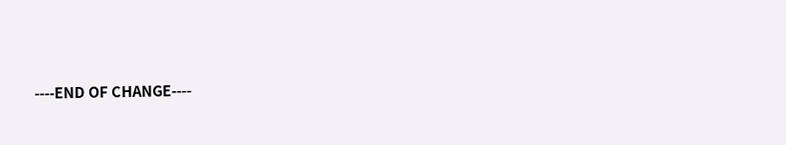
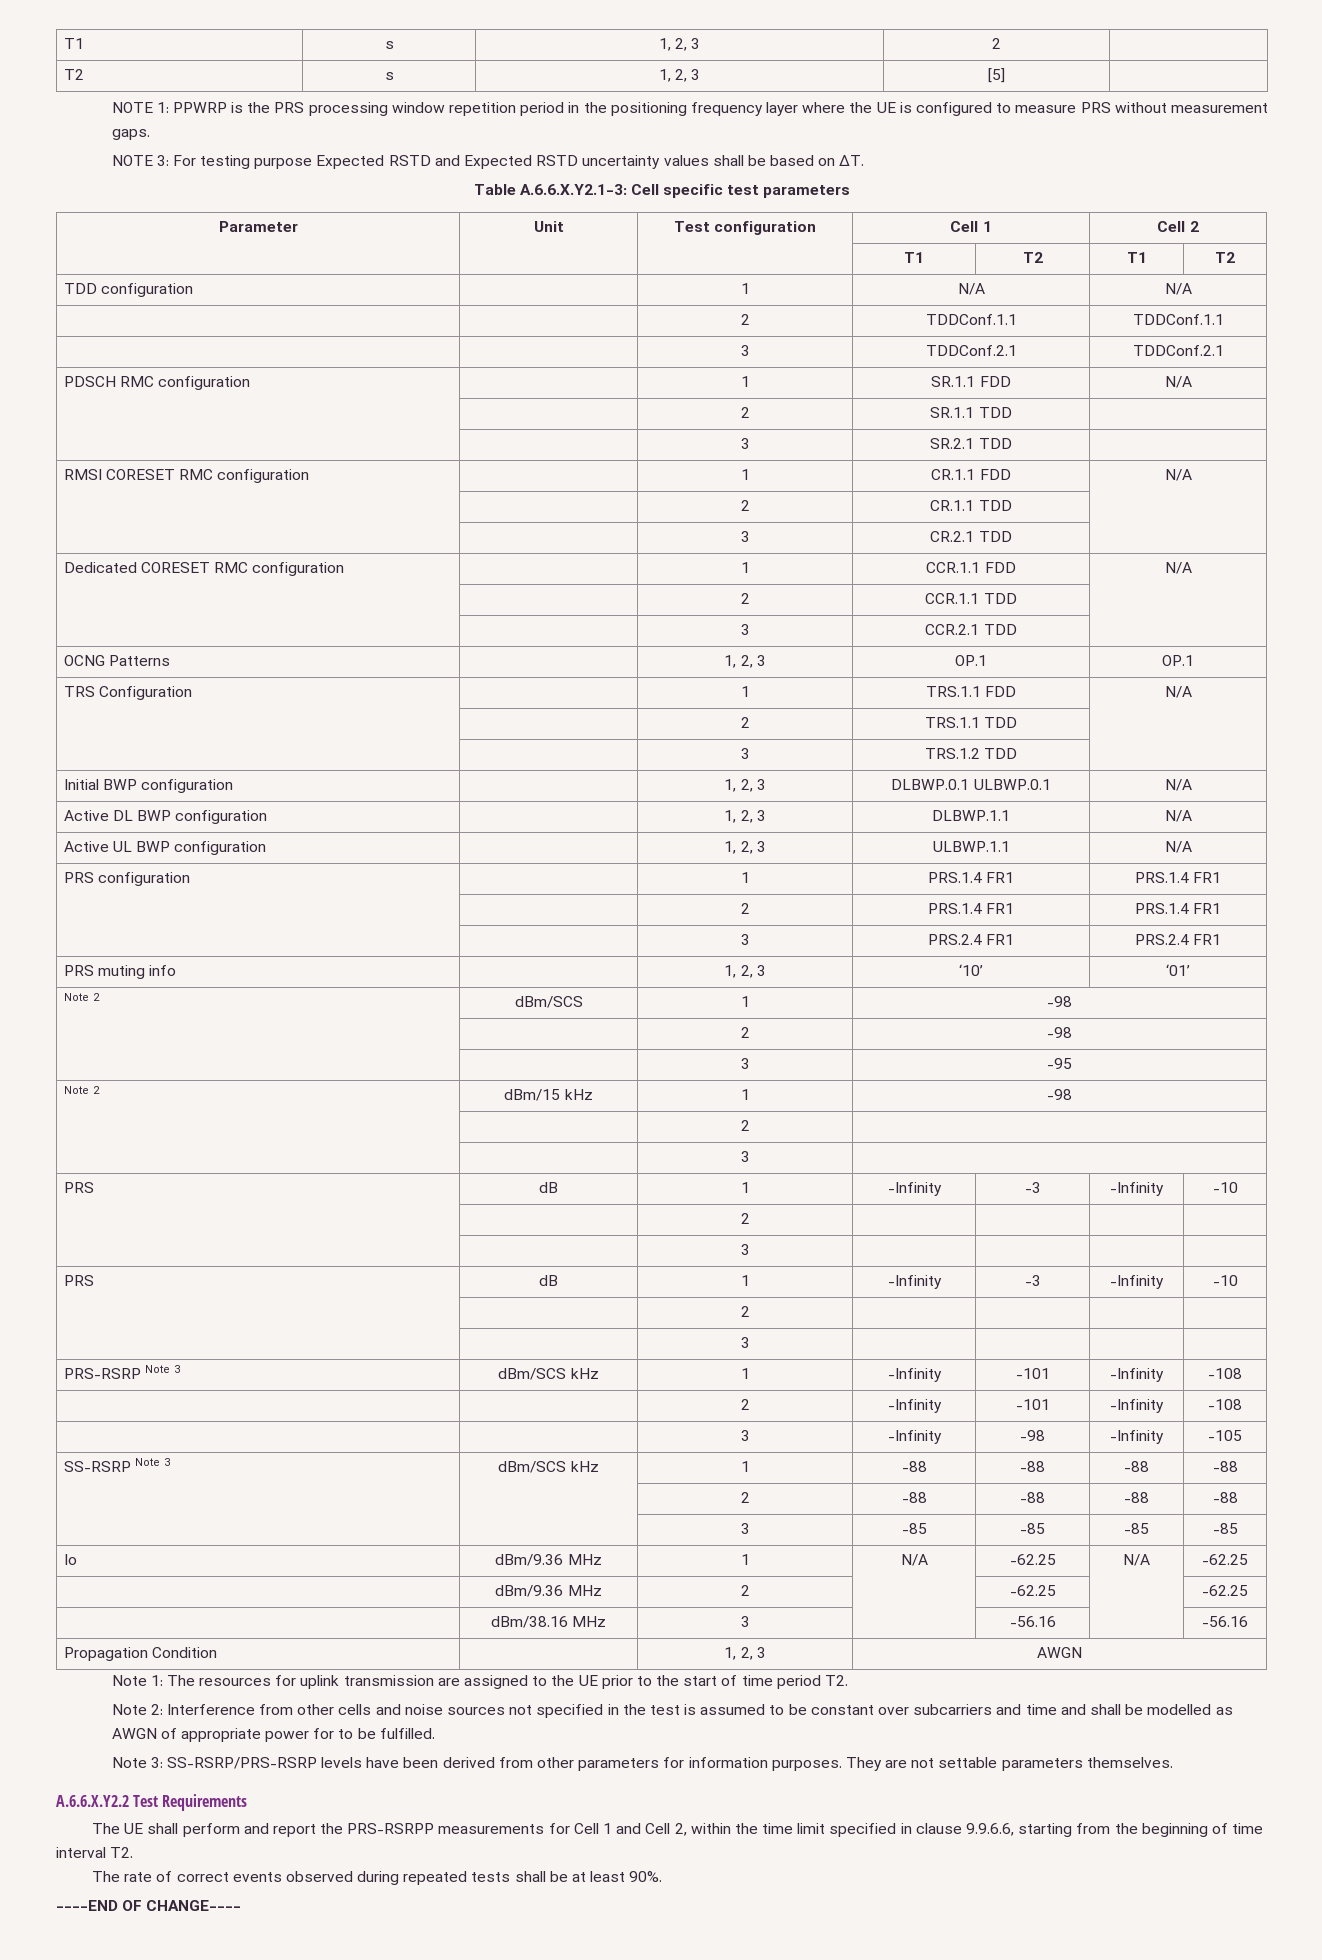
(34, 92) none -> [63,38,84,49] [384,41,394,49] [658,38,701,51] [992,38,1001,49] [63,69,84,80] [384,72,394,80] [658,69,701,82] [988,68,1005,83] [111,102,1268,116] [111,129,150,140] [111,155,865,169] [473,184,851,198] [218,221,298,232] [533,221,564,232] [673,221,817,235] [950,221,992,232] [1157,221,1199,232] [904,252,924,263] [1022,252,1043,263] [1126,252,1147,263] [1215,252,1235,263] [63,283,193,297] [740,283,750,294] [957,283,985,295] [1164,283,1192,295] [740,314,750,325] [925,314,1017,325] [1132,314,1224,325] [740,345,750,356] [925,345,1017,356] [1132,345,1224,356] [63,376,251,390] [740,376,750,387] [931,376,1011,387] [1164,376,1192,388] [740,407,750,418] [930,407,1012,418] [740,438,750,449] [930,438,1012,449] [63,469,310,483] [740,469,750,480] [931,469,1011,480] [1164,469,1192,481] [740,500,750,511] [930,500,1012,511] [740,531,750,542] [930,531,1012,542] [63,562,345,576] [740,562,750,573] [926,562,1016,573] [1164,562,1192,574] [740,593,750,604] [925,593,1017,604] [740,624,750,635] [925,624,1017,635] [63,655,170,666] [724,655,766,668] [955,655,987,666] [1162,655,1194,666] [63,686,192,700] [740,686,750,697] [925,686,1017,697] [1164,686,1192,698] [740,717,750,728] [924,717,1018,728] [740,748,750,759] [924,748,1018,759] [63,779,234,793] [724,779,766,792] [891,779,1051,790] [1164,779,1192,791] [63,810,268,824] [724,810,766,823] [932,810,1010,821] [1164,810,1192,822] [63,841,267,855] [724,841,766,854] [932,841,1010,852] [1164,841,1192,853] [63,872,190,886] [740,872,750,883] [927,872,1015,883] [1134,872,1222,883] [740,903,750,914] [927,903,1015,914] [1134,903,1222,914] [740,934,750,945] [927,934,1015,945] [1134,934,1222,945] [63,965,177,979] [724,965,766,978] [959,964,983,976] [1166,964,1190,976] [63,993,100,1001] [514,996,583,1008] [740,996,750,1007] [1047,996,1072,1007] [740,1027,750,1038] [1047,1027,1072,1038] [740,1058,750,1069] [1047,1058,1072,1069] [63,1086,100,1094] [504,1089,593,1101] [740,1089,750,1100] [1047,1089,1072,1100] [740,1120,750,1131] [740,1151,750,1162] [63,1182,94,1193] [539,1182,558,1193] [740,1182,750,1193] [887,1182,942,1196] [1024,1182,1041,1193] [1110,1182,1164,1196] [1212,1182,1238,1193] [740,1213,750,1224] [740,1244,750,1255] [63,1275,94,1286] [539,1275,558,1286] [740,1275,750,1286] [887,1275,942,1289] [1024,1275,1041,1286] [1110,1275,1164,1289] [1212,1275,1238,1286] [740,1306,750,1317] [740,1337,750,1348] [63,1365,181,1379] [498,1368,599,1380] [740,1368,750,1379] [887,1368,942,1382] [1015,1368,1050,1379] [1110,1368,1164,1382] [1208,1368,1242,1379] [740,1399,750,1410] [887,1399,942,1413] [1015,1399,1050,1410] [1110,1399,1164,1413] [1208,1399,1242,1410] [740,1430,750,1441] [887,1430,942,1444] [1020,1430,1045,1441] [1110,1430,1164,1444] [1208,1430,1242,1441] [63,1458,171,1472] [498,1461,599,1473] [740,1461,750,1472] [901,1461,927,1472] [1020,1461,1045,1472] [1124,1461,1149,1472] [1212,1461,1238,1472] [740,1492,750,1503] [901,1492,927,1503] [1020,1492,1045,1503] [1124,1492,1149,1503] [1212,1492,1238,1503] [740,1523,750,1534] [901,1523,927,1534] [1020,1523,1045,1534] [1124,1523,1149,1534] [1212,1523,1238,1534] [63,1554,77,1565] [495,1554,602,1566] [740,1554,750,1565] [900,1554,928,1566] [1009,1554,1056,1565] [1123,1554,1150,1566] [1202,1554,1248,1565] [495,1585,602,1597] [740,1585,750,1596] [1009,1585,1056,1596] [1202,1585,1248,1596] [490,1616,607,1628] [740,1616,750,1627] [1009,1616,1056,1627] [1202,1616,1248,1627] [63,1647,217,1661] [724,1647,766,1660] [1037,1647,1082,1658] [111,1675,849,1689] [111,1704,1233,1718] [111,1728,435,1742] [111,1757,1173,1771] [56,1794,248,1811] [91,1823,1264,1837] [56,1847,134,1858] [91,1871,663,1885] T1 | s | 1, 2, 3 | 2 | // T2 | s | 1, 2, 3 | [5] | // NOTE 1: PPWRP is the PRS processing window repetition period in the positioning frequency layer where the UE is configured to measure PRS without measurement gaps. // NOTE 3: For testing purpose Expected RSTD and Expected RSTD uncertainty values shall be based on ∆T. // Table A.6.6.X.Y2.1-3: Cell specific test parameters // Parameter | Unit | Test configuration | Cell 1 | Cell 2 // | | | T1 | T2 | T1 | T2 // TDD configuration | | 1 | N/A | N/A // | | 2 | TDDConf.1.1 | TDDConf.1.1 // | | 3 | TDDConf.2.1 | TDDConf.2.1 // PDSCH RMC configuration | | 1 | SR.1.1 FDD | N/A // | | 2 | SR.1.1 TDD | // | | 3 | SR.2.1 TDD | // RMSI CORESET RMC configuration | | 1 | CR.1.1 FDD | N/A // | | 2 | CR.1.1 TDD | // | | 3 | CR.2.1 TDD | // Dedicated CORESET RMC configuration | | 1 | CCR.1.1 FDD | N/A // | | 2 | CCR.1.1 TDD | // | | 3 | CCR.2.1 TDD | // OCNG Patterns | | 1, 2, 3 | OP.1 | OP.1 // TRS Configuration | | 1 | TRS.1.1 FDD | N/A // | | 2 | TRS.1.1 TDD | // | | 3 | TRS.1.2 TDD | // Initial BWP configuration | | 1, 2, 3 | DLBWP.0.1 ULBWP.0.1 | N/A // Active DL BWP configuration | | 1, 2, 3 | DLBWP.1.1 | N/A // Active UL BWP configuration | | 1, 2, 3 | ULBWP.1.1 | N/A // PRS configuration | | 1 | PRS.1.4 FR1 | PRS.1.4 FR1 // | | 2 | PRS.1.4 FR1 | PRS.1.4 FR1 // | | 3 | PRS.2.4 FR1 | PRS.2.4 FR1 // PRS muting info | | 1, 2, 3 | ‘10’ | ‘01’ // Note 2 | dBm/SCS | 1 | -98 // | | 2 | -98 // | | 3 | -95 // Note 2 | dBm/15 kHz | 1 | -98 // | | 2 | // | | 3 | // PRS | dB | 1 | -Infinity | -3 | -Infinity | -10 // | | 2 | | | | // | | 3 | | | | // PRS | dB | 1 | -Infinity | -3 | -Infinity | -10 // | | 2 | | | | // | | 3 | | | | // PRS-RSRP Note 3 | dBm/SCS kHz | 1 | -Infinity | -101 | -Infinity | -108 // | | 2 | -Infinity | -101 | -Infinity | -108 // | | 3 | -Infinity | -98 | -Infinity | -105 // SS-RSRP Note 3 | dBm/SCS kHz | 1 | -88 | -88 | -88 | -88 // | | 2 | -88 | -88 | -88 | -88 // | | 3 | -85 | -85 | -85 | -85 // Io | dBm/9.36 MHz | 1 | N/A | -62.25 | N/A | -62.25 // | dBm/9.36 MHz | 2 | | -62.25 | | -62.25 // | dBm/38.16 MHz | 3 | | -56.16 | | -56.16 // Propagation Condition | | 1, 2, 3 | AWGN // Note 1: The resources for uplink transmission are assigned to the UE prior to the start of time period T2. // Note 2: Interference from other cells and noise sources not specified in the test is assumed to be constant over subcarriers and time and shall be modelled as AWGN of appropriate power for to be fulfilled. // Note 3: SS-RSRP/PRS-RSRP levels have been derived from other parameters for information purposes. They are not settable parameters themselves. // A.6.6.X.Y2.2 Test Requirements // The UE shall perform and report the PRS-RSRPP measurements for Cell 1 and Cell 2, within the time limit specified in clause 9.9.6.6, starting from the beginning of time interval T2. // The rate of correct events observed during repeated tests shall be at least 90%. //

